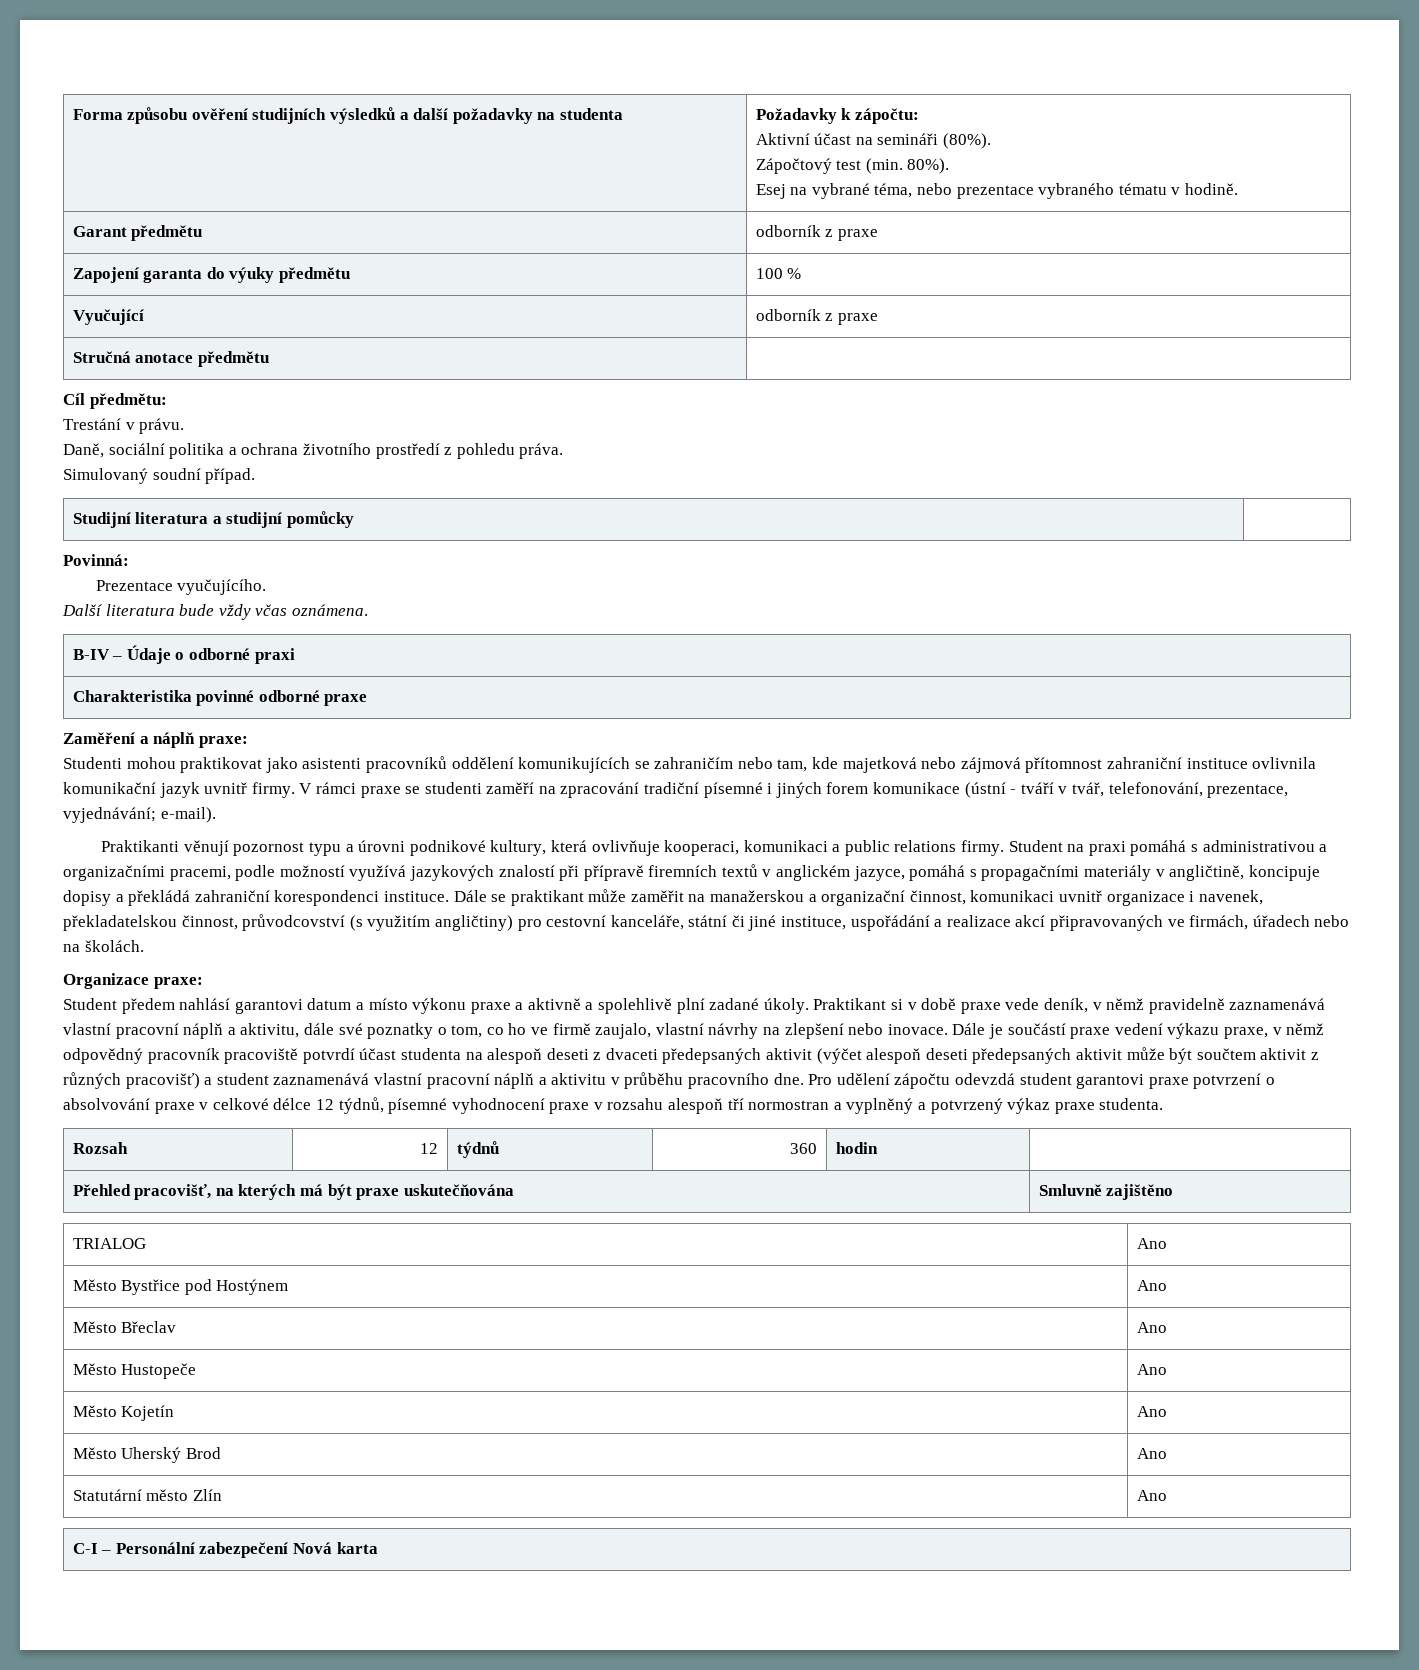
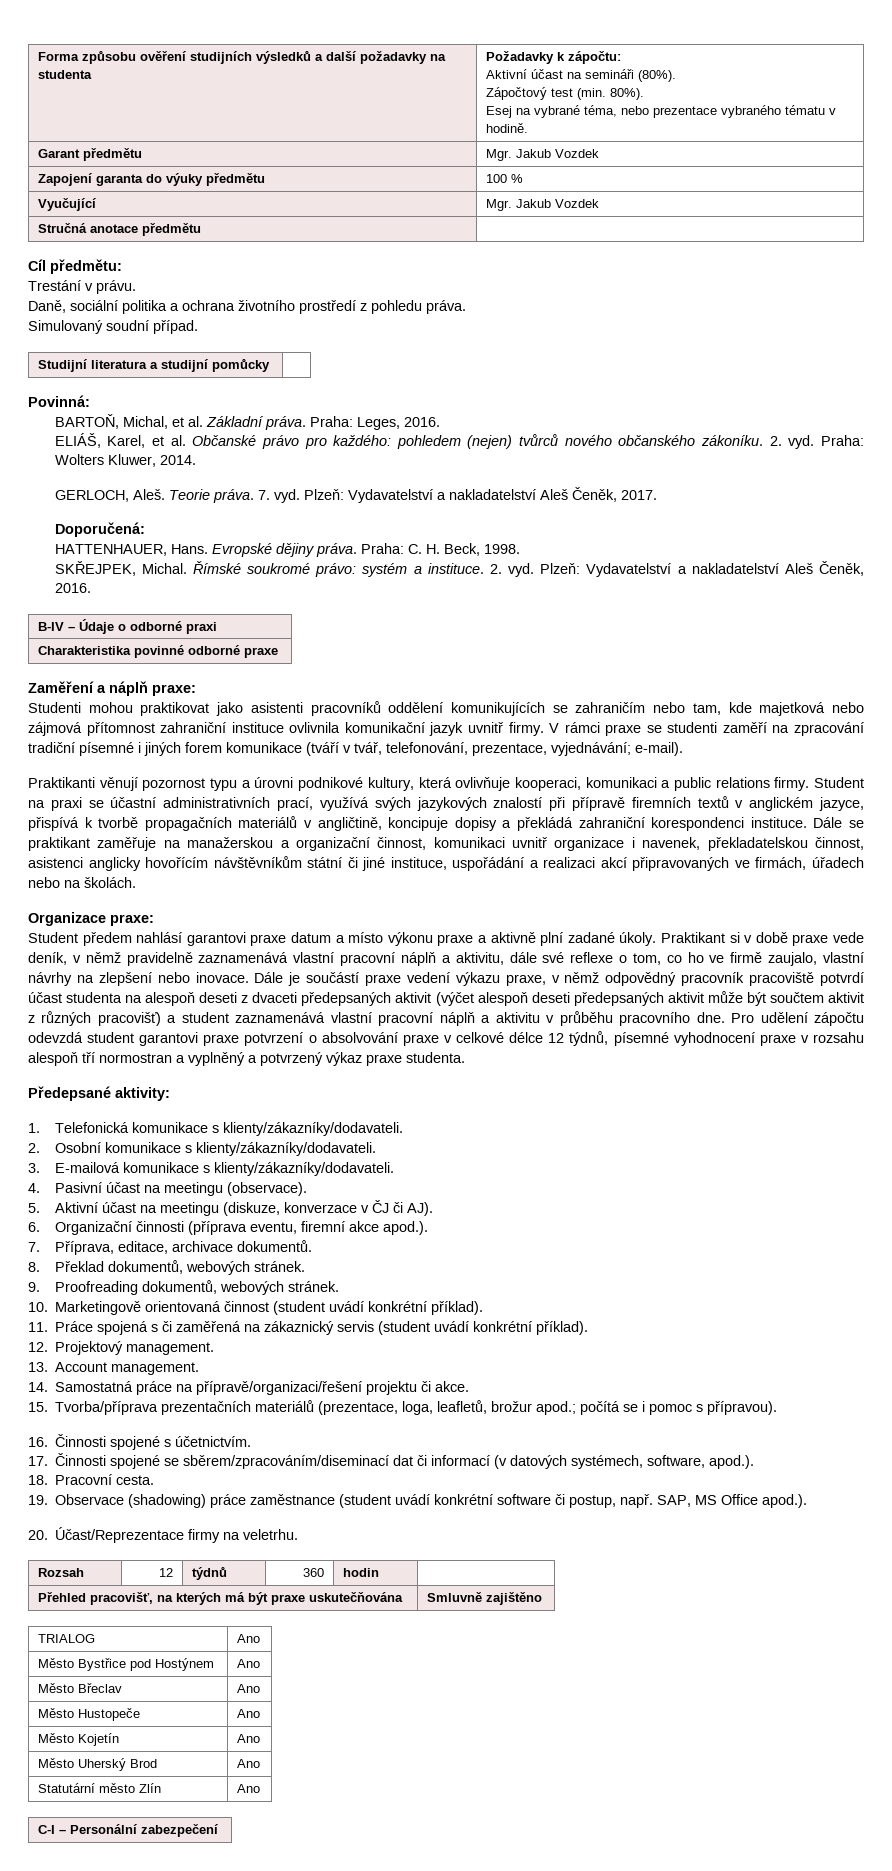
[755,225,878,241] odborník z praxe -> [486,149,600,161] Mgr. Jakub Vozdek
[755,309,878,325] odborník z praxe -> [486,199,600,211] Mgr. Jakub Vozdek
[95,579,267,595] [62,604,368,620] Prezentace vyučujícího. // Další literatura bude vždy včas oznámena. -> [54,414,440,430] [54,433,864,449] [54,454,196,467] [54,487,657,503] [54,522,145,537] [54,543,520,557] [54,561,864,577] [54,583,91,593] BARTOŇ, Michal, et al. Základní práva. Praha: Leges, 2016. // ELIÁŠ, Karel, et al. Občanské právo pro každého: pohledem (nejen) tvůrců nového občanského zákoníku. 2. vyd. Praha: Wolters Kluwer, 2014. // GERLOCH, Aleš. Teorie práva. 7. vyd. Plzeň: Vydavatelství a nakladatelství Aleš Čeněk, 2017. // Doporučená: // HATTENHAUER, Hans. Evropské dějiny práva. Praha: C. H. Beck, 1998. // SKŘEJPEK, Michal. Římské soukromé právo: systém a instituce. 2. vyd. Plzeň: Vydavatelství a nakladatelství Aleš Čeněk, 2016.
[964,782,1054,798] (ústní - tváří -> [306,742,339,756] (tváří
[1130,840,1328,856] [63,865,407,881] pomáhá s administrativou a organizačními pracemi, podle možností využívá -> [88,797,411,811] se účastní administrativních prací, využívá svých
[909,865,1152,881] pomáhá s propagačními materiály -> [28,816,298,831] přispívá k tvorbě propagačních materiálů
[588,889,684,902] může zaměřit -> [97,837,157,851] zaměřuje
[242,914,684,931] průvodcovství (s využitím angličtiny) pro cestovní kanceláře, -> [28,856,302,871] asistenci anglicky hovořícím návštěvníkům
[946,915,1011,927] realizace -> [543,857,596,868] realizaci
(303, 1006) none -> [250,934,287,946] praxe
[585,998,673,1014] a spolehlivě -> (536, 937) none
[367,1023,434,1039] poznatky -> [570,952,614,963] reflexe
(1164, 1104) none -> [28,1086,170,1101] [28,1122,403,1136] [28,1142,376,1156] [28,1162,394,1176] [28,1182,307,1196] [28,1200,433,1216] [28,1221,428,1235] [28,1240,312,1255] [28,1260,305,1275] [28,1280,339,1295] [28,1301,484,1315] [28,1321,589,1335] [28,1341,215,1355] [28,1362,200,1375] [28,1381,470,1395] [28,1400,778,1415] [28,1434,252,1450] [28,1453,755,1469] [28,1474,155,1485] [28,1494,808,1508] [28,1527,299,1543] // Předepsané aktivity: // 1. Telefonická komunikace s klienty/zákazníky/dodavateli. // 2. Osobní komunikace s klienty/zákazníky/dodavateli. // 3. E-mailová komunikace s klienty/zákazníky/dodavateli. // 4. Pasivní účast na meetingu (observace). // 5. Aktivní účast na meetingu (diskuze, konverzace v ČJ či AJ). // 6. Organizační činnosti (příprava eventu, firemní akce apod.). // 7. Příprava, editace, archivace dokumentů. // 8. Překlad dokumentů, webových stránek. // 9. Proofreading dokumentů, webových stránek. // 10. Marketingově orientovaná činnost (student uvádí konkrétní příklad). // 11. Práce spojená s či zaměřená na zákaznický servis (student uvádí konkrétní příklad). // 12. Projektový management. // 13. Account management. // 14. Samostatná práce na přípravě/organizaci/řešení projektu či akce. // 15. Tvorba/příprava prezentačních materiálů (prezentace, loga, leafletů, brožur apod.; počítá se i pomoc s přípravou). // 16. Činnosti spojené s účetnictvím. // 17. Činnosti spojené se sběrem/zpracováním/diseminací dat či informací (v datových systémech, software, apod.). // 18. Pracovní cesta. // 19. Observace (shadowing) práce zaměstnance (student uvádí konkrétní software či postup, např. SAP, MS Office apod.). // 20. Účast/Reprezentace firmy na veletrhu.
[292,1542,378,1554] Nová karta -> (219, 1830) none

